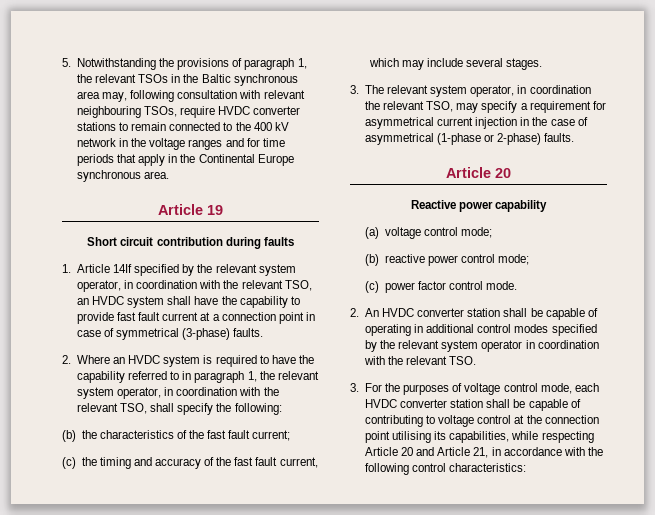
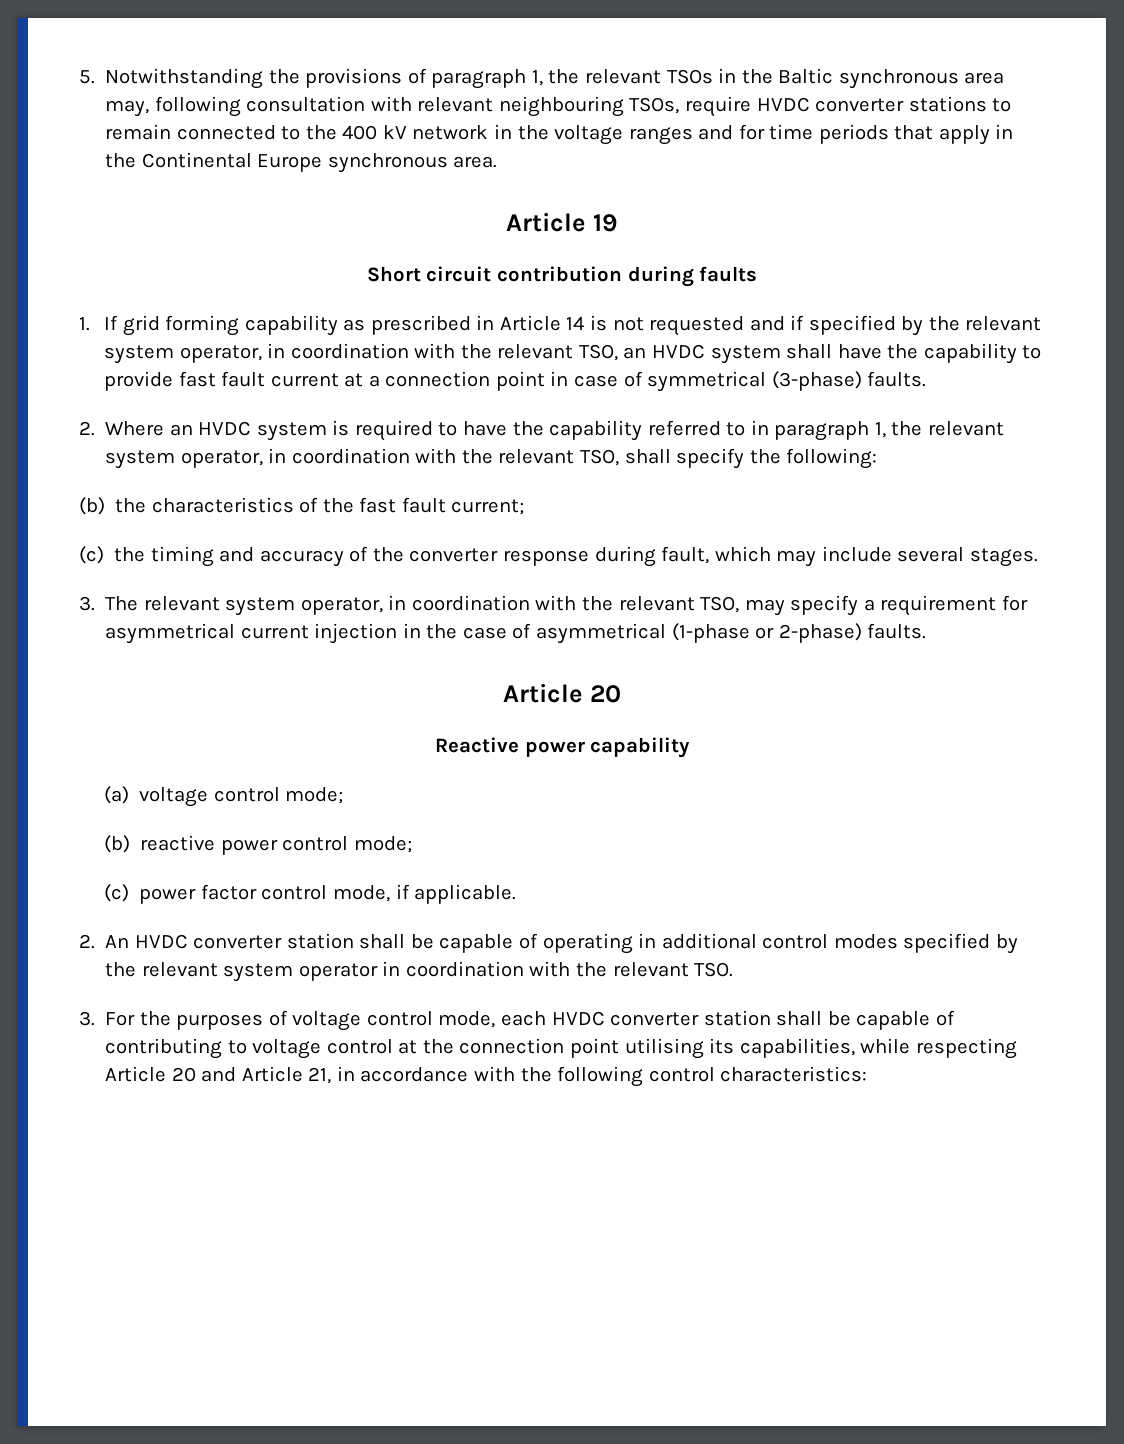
[76,264,133,273] Article 14If -> [104,315,805,336] If grid forming capability as prescribed in Article 14 is not requested and if
[234,457,318,468] fast fault current, -> [409,546,710,567] converter response during fault,
(591, 89) none -> [535,595,577,611] with
[486,281,518,290] mode. -> [333,884,517,904] mode, if applicable.

